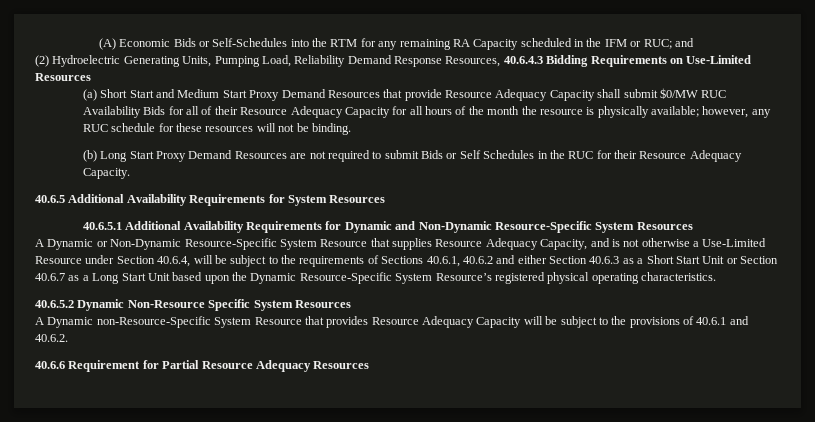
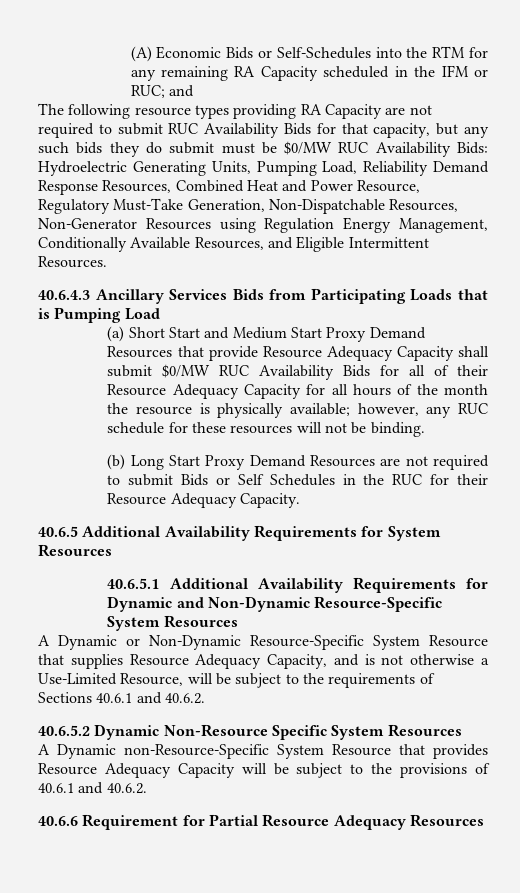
[35,55,49,67] (2) -> [38,103,432,119] [38,123,490,138] [38,141,489,157] The following resource types providing RA Capacity are not required to submit RUC Availability Bids for that capacity, but any such bids they do submit must be $0/MW RUC Availability Bids:
[503,55,752,67] [35,73,91,81] 40.6.4.3 Bidding Requirements on Use-Limited Resources -> [175,180,420,193] [38,198,459,214] [38,217,489,233] [38,236,429,252] [38,256,107,268] [38,288,488,304] [38,307,160,323] Combined Heat and Power Resource, Regulatory Must-Take Generation, Non-Dispatchable Resources, Non-Generator Resources using Regulation Energy Management, Conditionally Available Resources, and Eligible Intermittent Resources. // 40.6.4.3 Ancillary Services Bids from Participating Loads that is Pumping Load
[35,255,191,267] Resource under Section 40.6.4, -> [120,673,184,686] Resource,
[426,255,778,267] [35,272,716,284] 40.6.1, 40.6.2 and either Section 40.6.3 as a Short Start Unit or Section 40.6.7 as a Long Start Unit based upon the Dynamic Resource-Specific System Resource’s registered physical operating characteristics. -> [96,692,205,704] 40.6.1 and 40.6.2.

